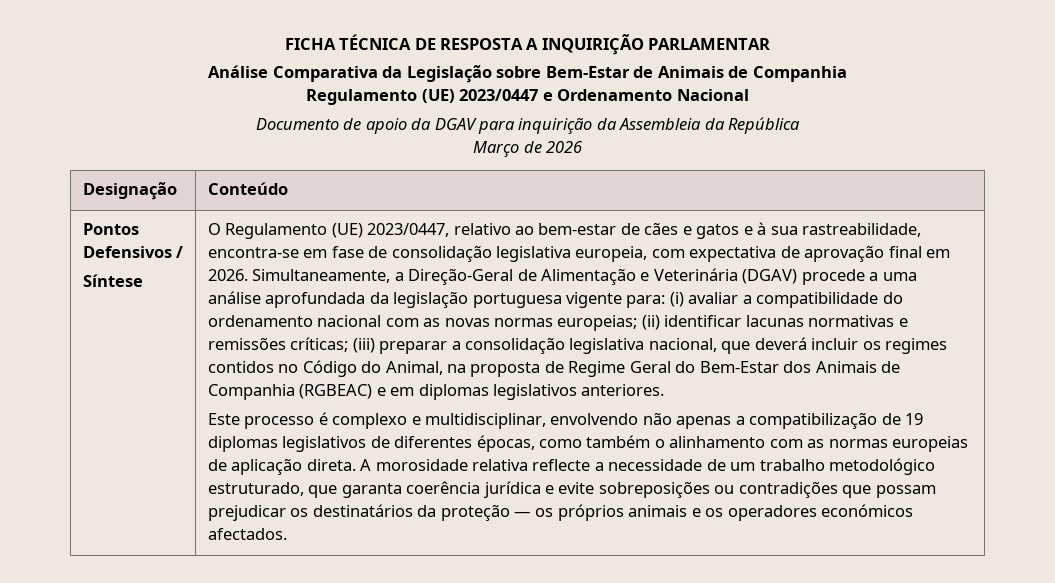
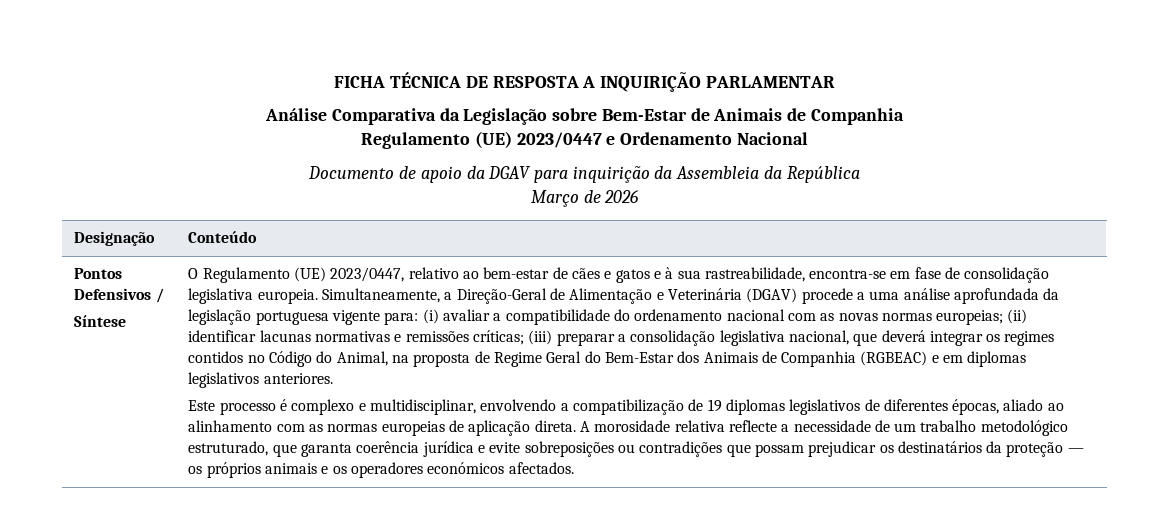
[575,245,951,262] [207,269,248,281] europeia, com expectativa de aprovação final em 2026. -> [257,289,318,304] europeia.
[811,338,859,350] incluir -> [929,331,983,346] integrar
[642,412,732,429] não apenas -> (557, 405) none
[538,435,665,448] como também o -> [1003,399,1064,411] aliado ao

